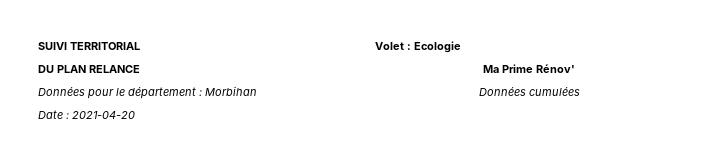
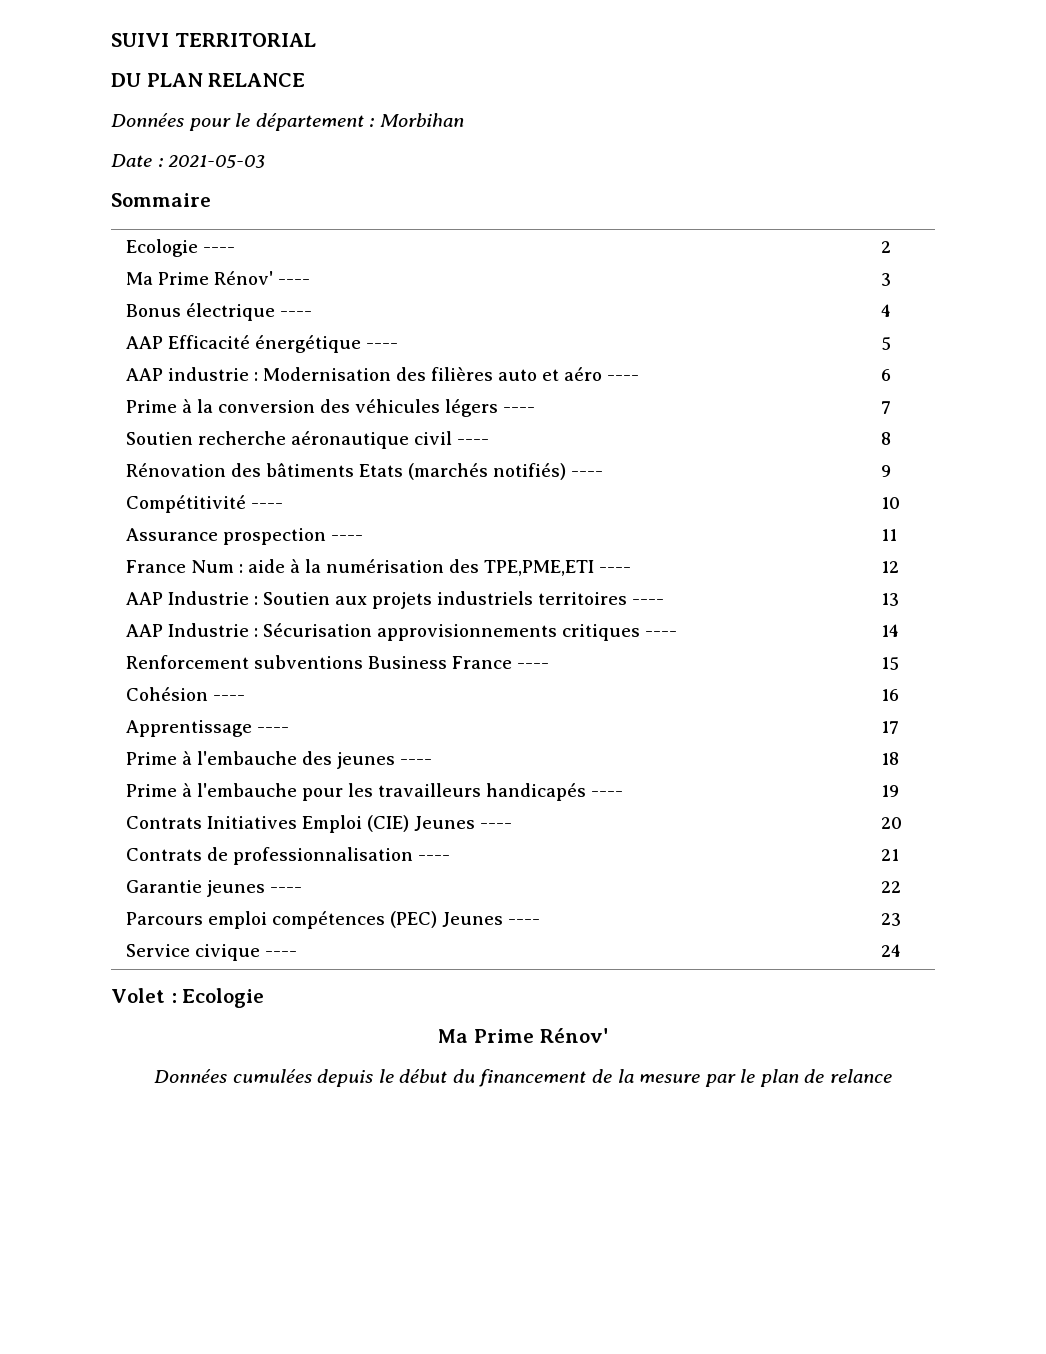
[72,111,135,119] 2021-04-20 -> [168,155,266,168] [111,193,211,207] [126,239,236,257] [126,271,311,285] [126,303,313,321] [126,335,399,353] [126,367,640,381] [126,399,536,417] [126,431,490,449] [126,463,604,480] [126,495,284,513] [126,528,364,545] [126,559,632,576] [126,591,665,609] [126,623,678,641] [126,655,550,669] [126,687,246,701] [126,720,290,737] [126,751,433,769] [126,783,624,801] [126,815,513,833] [126,847,451,865] [126,880,303,897] [126,911,541,929] [126,944,298,961] [881,241,892,253] [881,273,892,286] [881,304,892,317] [881,337,892,350] [881,369,892,381] [881,401,892,414] [881,432,892,445] [881,465,892,477] [881,497,901,509] [881,529,898,541] [881,561,900,573] [881,593,900,606] [881,624,900,637] [881,657,900,670] [881,689,900,701] [881,721,900,734] [881,752,900,765] [881,785,900,797] [881,817,903,829] [881,849,900,861] [881,881,902,893] [881,913,902,926] [881,944,902,957] 2021-05-03 // Sommaire // Ecologie ---- // Ma Prime Rénov' ---- // Bonus électrique ---- // AAP Efficacité énergétique ---- // AAP industrie : Modernisation des filières auto et aéro ---- // Prime à la conversion des véhicules légers ---- // Soutien recherche aéronautique civil ---- // Rénovation des bâtiments Etats (marchés notifiés) ---- // Compétitivité ---- // Assurance prospection ---- // France Num : aide à la numérisation des TPE,PME,ETI ---- // AAP Industrie : Soutien aux projets industriels territoires ---- // AAP Industrie : Sécurisation approvisionnements critiques ---- // Renforcement subventions Business France ---- // Cohésion ---- // Apprentissage ---- // Prime à l'embauche des jeunes ---- // Prime à l'embauche pour les travailleurs handicapés ---- // Contrats Initiatives Emploi (CIE) Jeunes ---- // Contrats de professionnalisation ---- // Garantie jeunes ---- // Parcours emploi compétences (PEC) Jeunes ---- // Service civique ---- | 2 // 3 // 4 // 5 // 6 // 7 // 8 // 9 // 10 // 11 // 12 // 13 // 14 // 15 // 16 // 17 // 18 // 19 // 20 // 21 // 22 // 23 // 24
(580, 91) none -> [317,1069,892,1087] depuis le début du financement de la mesure par le plan de relance

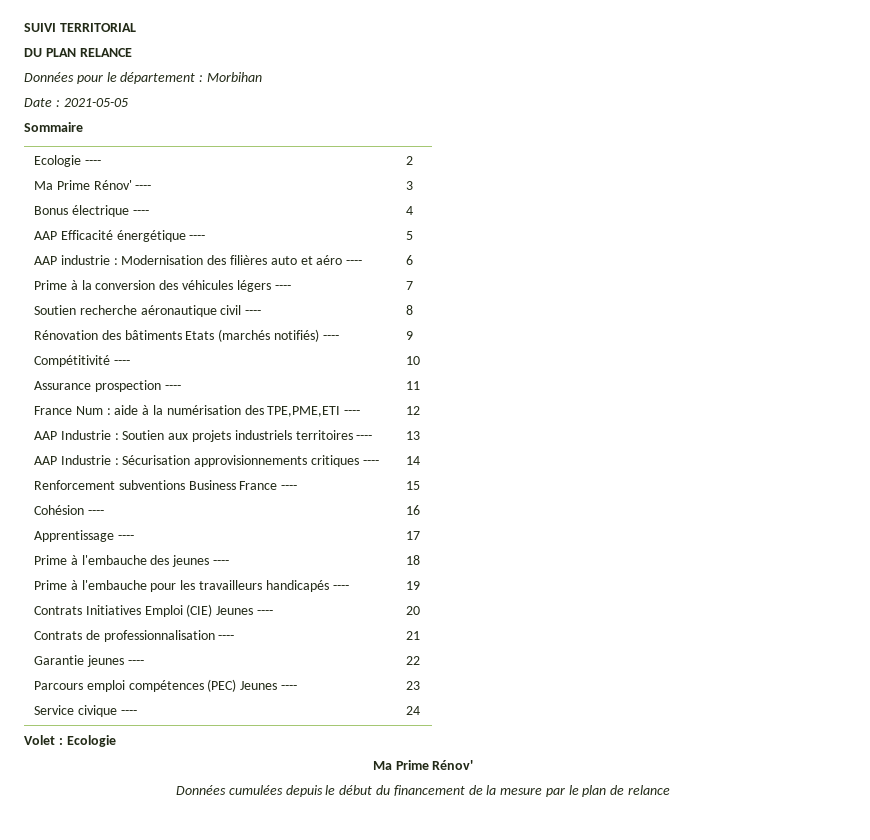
[168,155,266,168] 2021-05-03 -> [63,98,128,107] 2021-05-05

